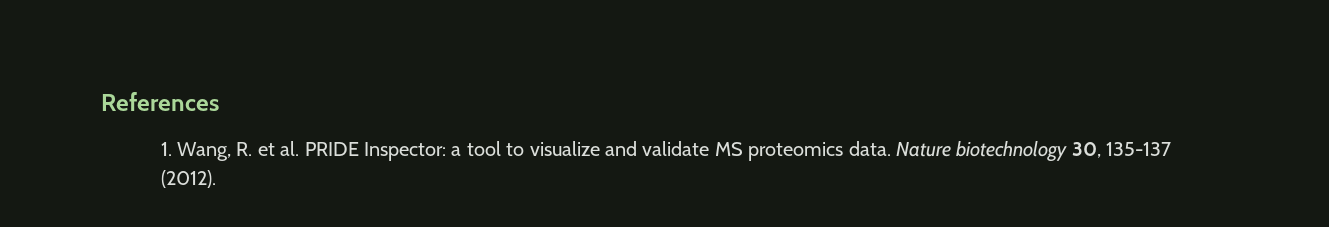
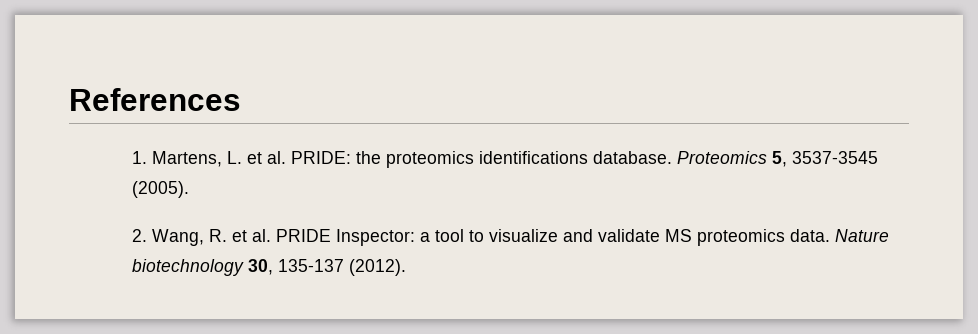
(172, 149) none -> [151,151,878,168] [131,181,189,198] [131,229,147,242] Martens, L. et al. PRIDE: the proteomics identifications database. Proteomics 5, 3537-3545 (2005). // 2.

